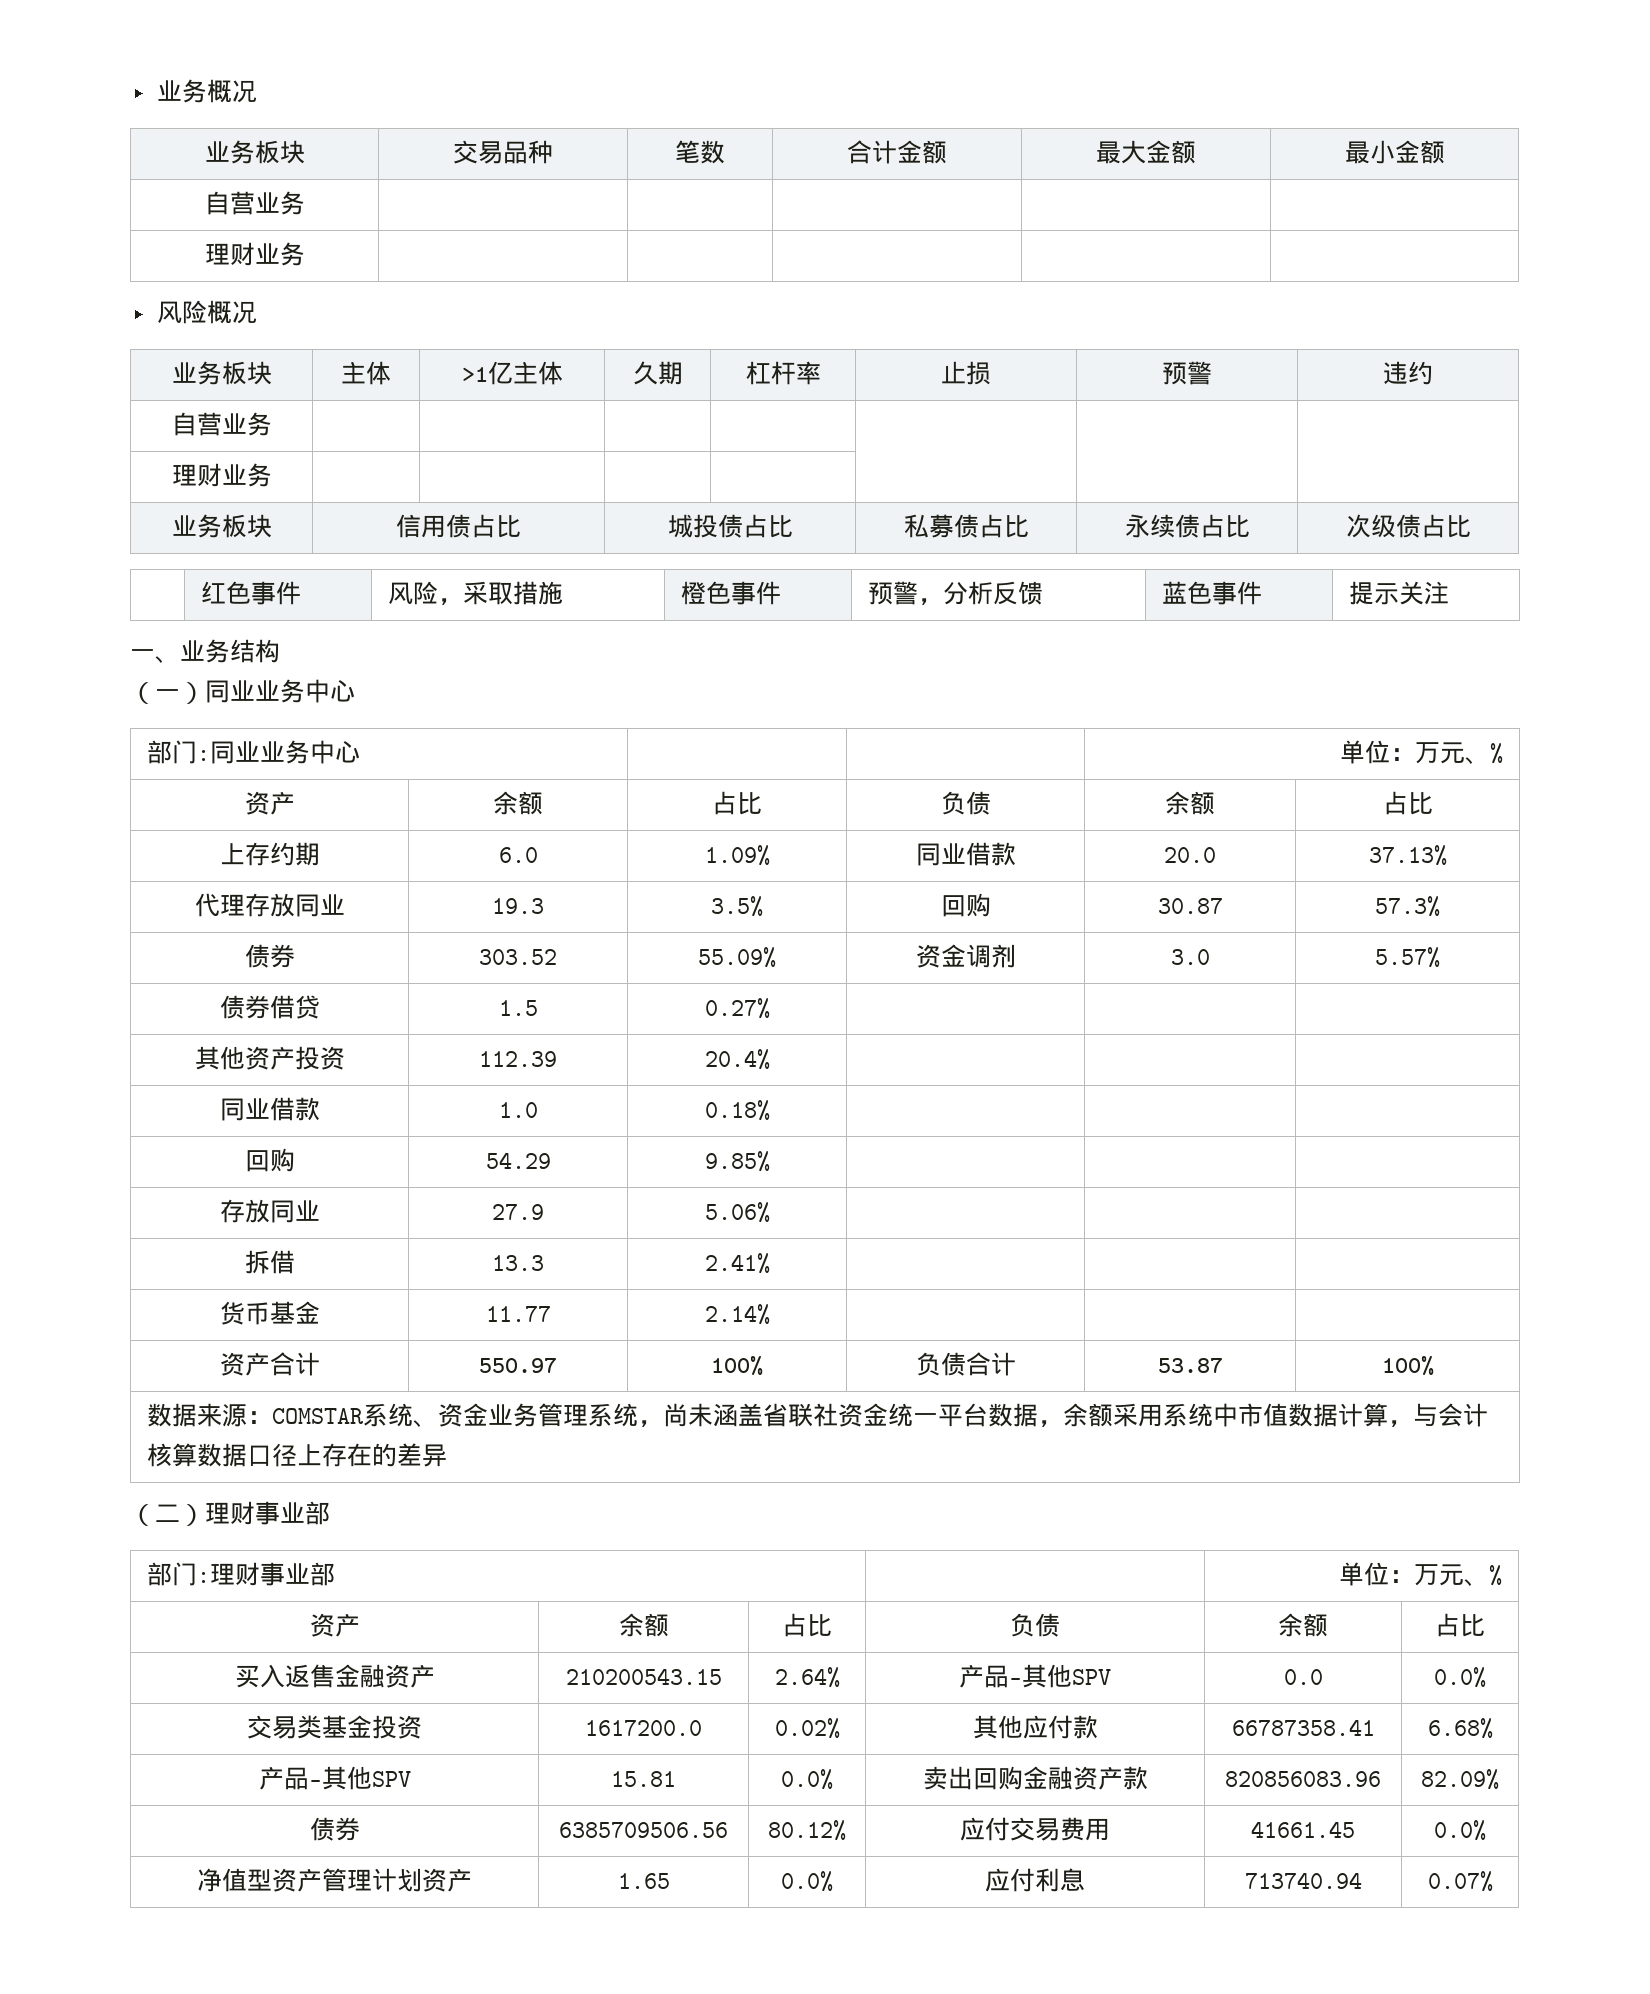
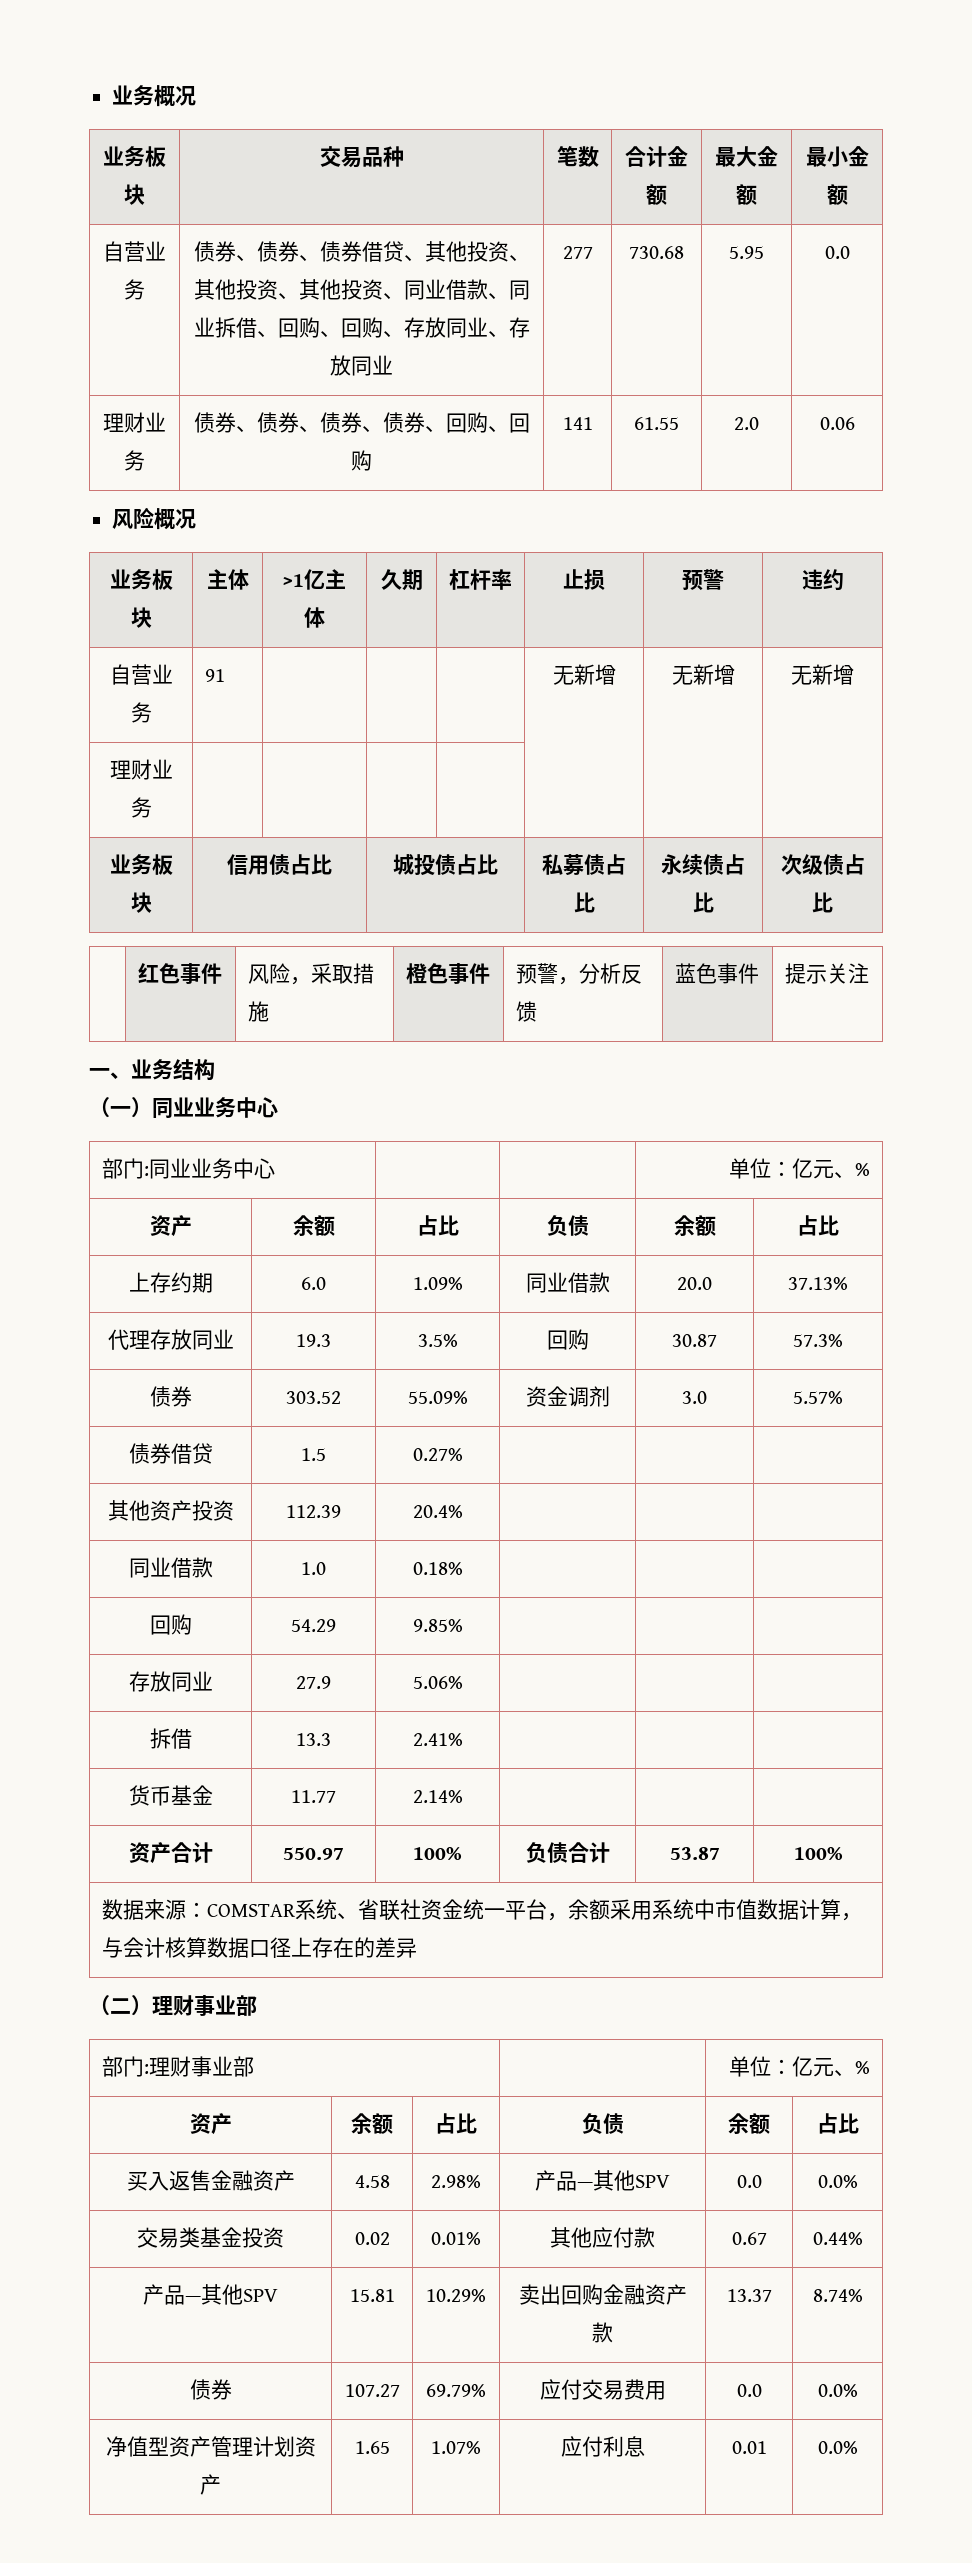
[204,242,305,266] | | | | // 理财业务 | | | | | -> [193,241,530,262] [193,279,530,300] [193,317,530,338] [330,355,393,376] [562,246,593,259] [629,246,684,259] [729,246,764,259] [824,246,850,259] [103,412,166,433] [124,450,145,471] [193,412,530,433] [351,450,372,471] [562,417,593,430] [634,417,679,430] [734,417,759,430] [819,417,855,430] 债券、债券、债券借贷、其他投资、其他投资、其他投资、同业借款、同业拆借、回购、回购、存放同业、存放同业 | 277 | 730.68 | 5.95 | 0.0 // 理财业务 | 债券、债券、债券、债券、回购、回购 | 141 | 61.55 | 2.0 | 0.06
(272, 424) | | | | | | -> [204,669,225,682] [552,664,616,685] [671,664,735,685] [791,664,854,685] 91 | | | | 无新增 | 无新增 | 无新增
[1414,742,1440,764] 万 -> [792,1158,814,1179] 亿
[438,1403,764,1428] 资金业务管理系统，尚未涵盖 -> (358, 1916) none
[988,1403,1039,1427] 数据 -> (547, 1909) none
[1413,1564,1439,1586] 万 -> [792,2056,814,2077] 亿
[565,1668,722,1685] [774,1667,840,1688] 210200543.15 | 2.64% -> [354,2175,390,2188] [431,2175,481,2188] 4.58 | 2.98%
[585,1720,702,1736] [774,1718,840,1739] 1617200.0 | 0.02% -> [354,2232,390,2245] [431,2232,481,2245] 0.02 | 0.01%
[1231,1719,1375,1736] [1427,1718,1493,1739] 66787358.41 | 6.68% -> [731,2232,767,2245] [812,2232,863,2245] 0.67 | 0.44%
[781,1769,833,1790] 0.0% -> [426,2289,486,2302] 10.29%
[1225,1771,1381,1787] [1421,1769,1499,1790] [309,1817,360,1841] [559,1822,728,1838] [768,1820,846,1841] 820856083.96 | 82.09% // 债券 | 6385709506.56 | 80.12% -> [726,2289,772,2302] [812,2289,863,2302] [189,2379,232,2400] [344,2384,400,2397] [426,2384,486,2397] 13.37 | 8.74% // 债券 | 107.27 | 69.79%
[1251,1821,1355,1838] 41661.45 -> [736,2384,762,2397] 0.0
[781,1871,833,1892] 0.0% -> [431,2441,481,2454] 1.07%
[1244,1872,1362,1889] [1427,1871,1493,1892] 713740.94 | 0.07% -> [731,2441,767,2454] [817,2441,858,2454] 0.01 | 0.0%

